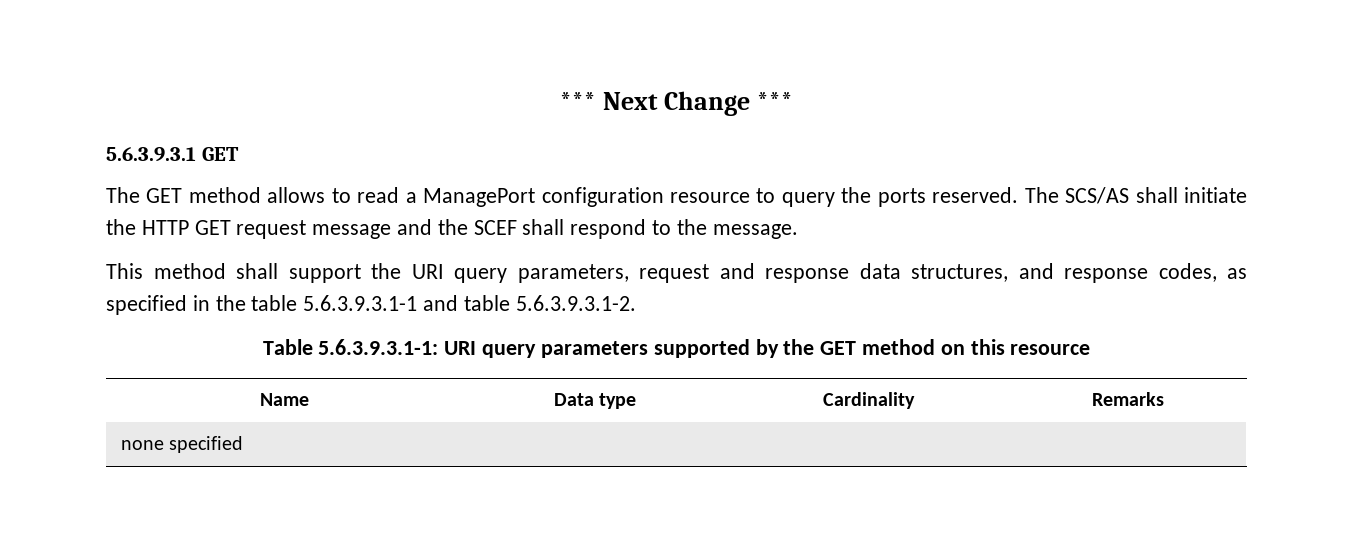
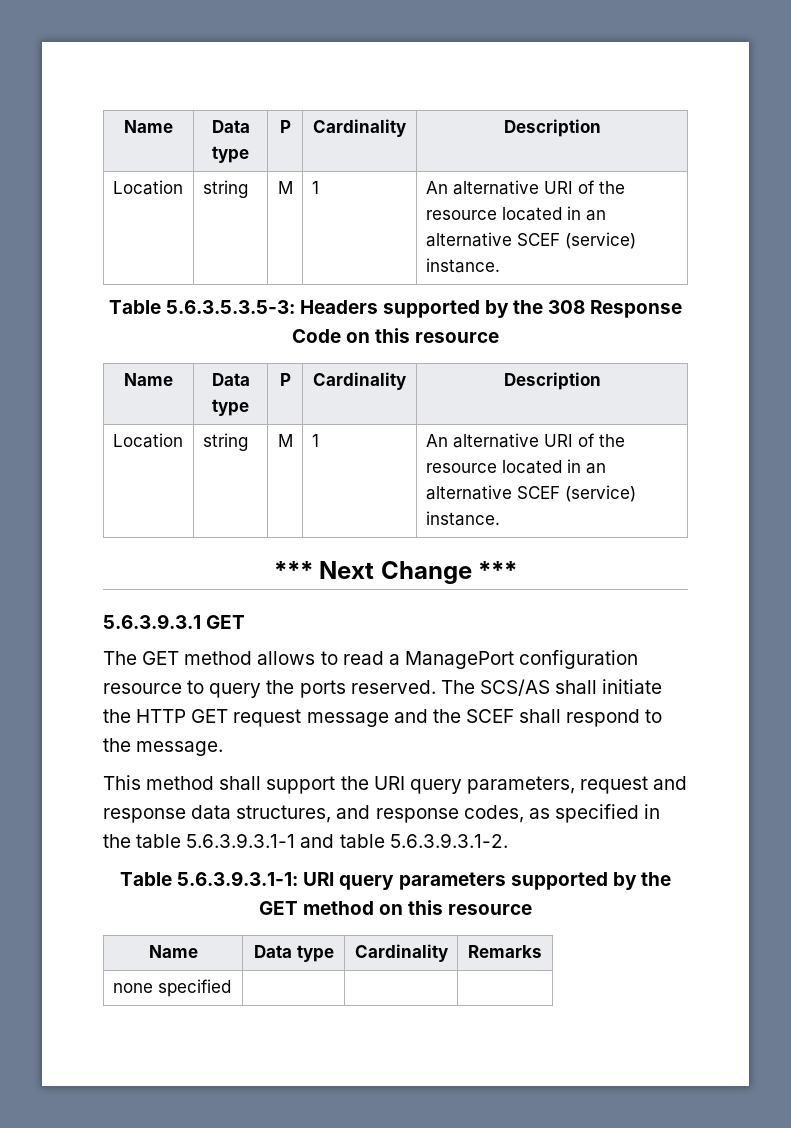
(559, 101) none -> [124,120,173,133] [211,120,250,133] [212,146,249,163] [279,120,291,133] [313,119,406,137] [503,119,601,137] [112,180,183,195] [202,180,248,198] [277,181,293,194] [311,181,319,194] [425,180,625,195] [425,206,606,221] [425,232,636,249] [425,258,500,273] [108,300,683,318] [291,328,500,343] [124,373,173,386] [211,373,250,386] [212,399,249,416] [279,373,291,386] [313,372,406,390] [503,372,601,390] [112,433,183,448] [202,433,248,451] [277,434,293,447] [311,434,319,447] [425,433,625,448] [425,459,606,474] [425,485,636,502] [425,511,500,526] Name | Data type | P | Cardinality | Description // Location | string | M | 1 | An alternative URI of the resource located in an alternative SCEF (service) instance. // Table 5.6.3.5.3.5-3: Headers supported by the 308 Response Code on this resource // Name | Data type | P | Cardinality | Description // Location | string | M | 1 | An alternative URI of the resource located in an alternative SCEF (service) instance. //

